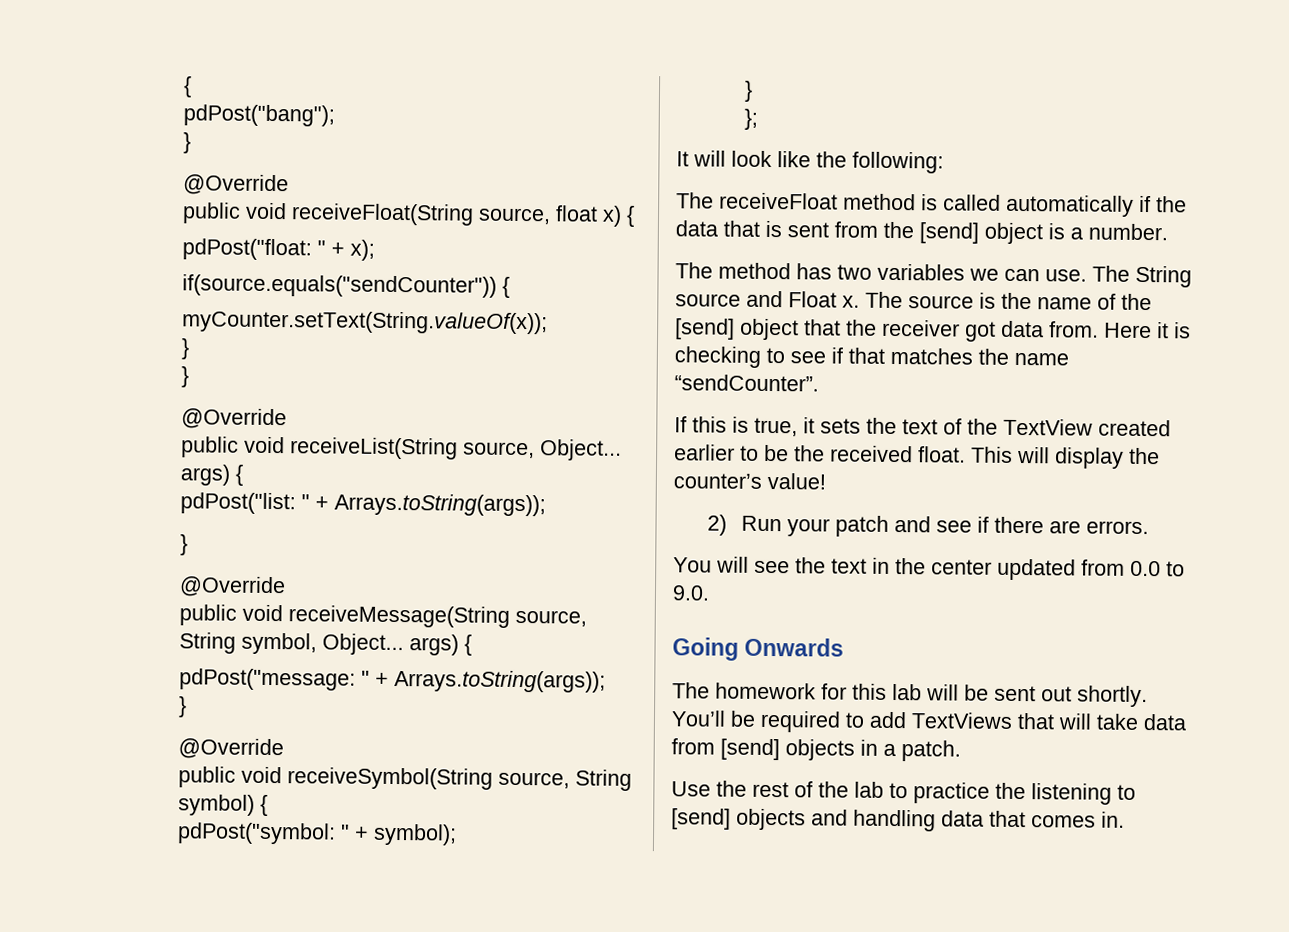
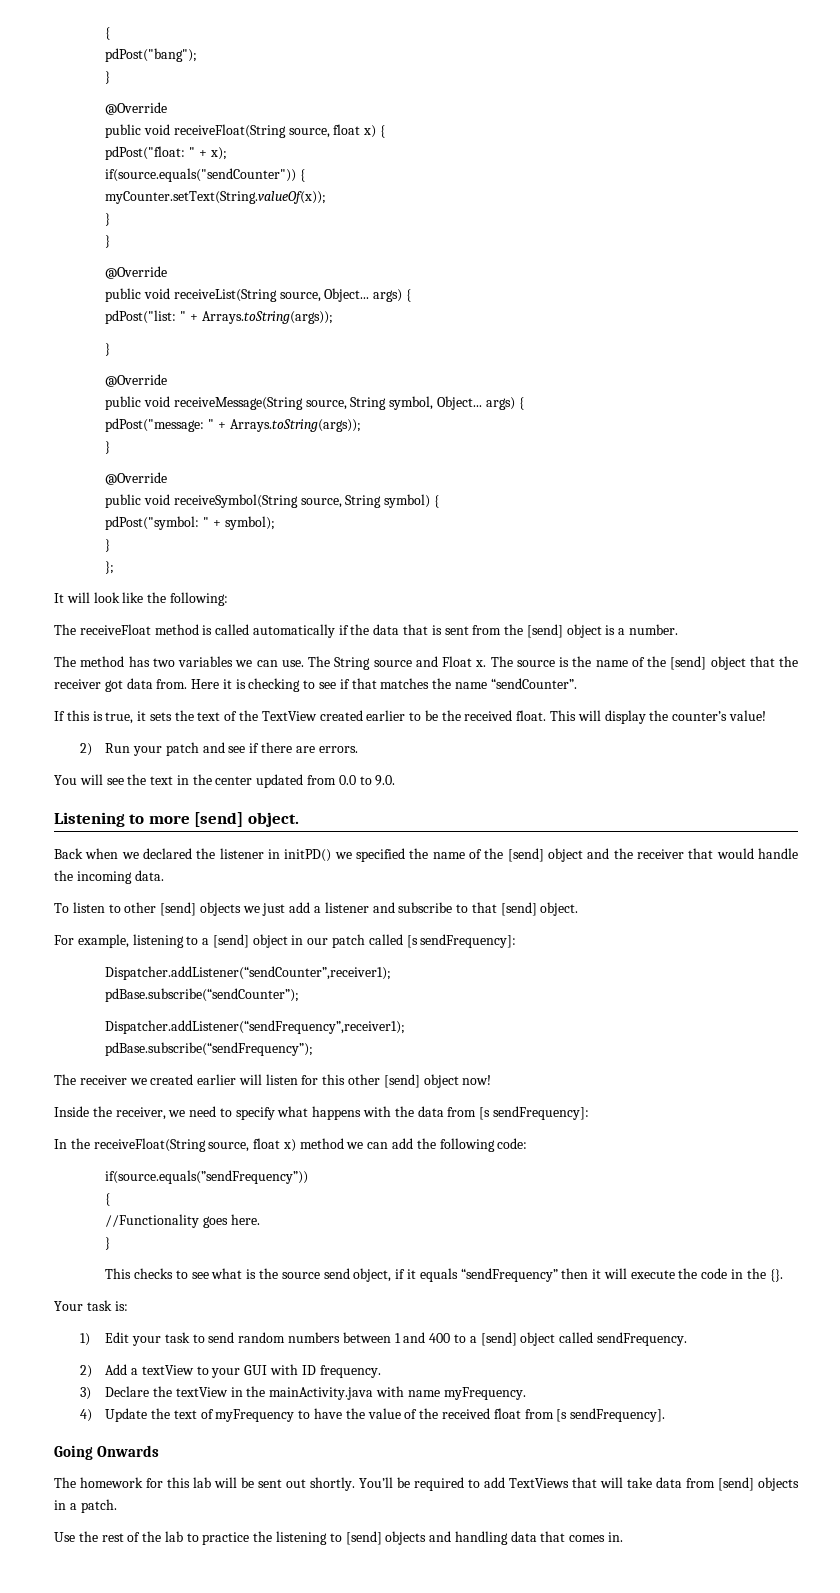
(710, 593) none -> [54,812,299,827] [54,848,799,862] [54,870,164,884] [54,902,579,916] [54,934,517,948] [105,966,392,980] [105,988,300,1002] [105,1020,406,1034] [105,1042,314,1056] [54,1074,492,1088] [54,1106,589,1120] [54,1138,528,1152] [105,1170,309,1184] [105,1193,111,1206] [105,1214,260,1228] [105,1237,111,1250] [105,1268,783,1282] [54,1300,128,1311] [79,1332,687,1346] [79,1364,381,1378] [79,1386,526,1400] [79,1408,666,1422] // Listening to more [send] object. // Back when we declared the listener in initPD() we specified the name of the [send] object and the receiver that would handle the incoming data. // To listen to other [send] objects we just add a listener and subscribe to that [send] object. // For example, listening to a [send] object in our patch called [s sendFrequency]: // Dispatcher.addListener(“sendCounter”,receiver1); // pdBase.subscribe(“sendCounter”); // Dispatcher.addListener(“sendFrequency”,receiver1); // pdBase.subscribe(“sendFrequency”); // The receiver we created earlier will listen for this other [send] object now! // Inside the receiver, we need to specify what happens with the data from [s sendFrequency]: // In the receiveFloat(String source, float x) method we can add the following code: // if(source.equals(”sendFrequency”)) // { // //Functionality goes here. // } // This checks to see what is the source send object, if it equals “sendFrequency” then it will execute the code in the {}. // Your task is: // 1) Edit your task to send random numbers between 1 and 400 to a [send] object called sendFrequency. // 2) Add a textView to your GUI with ID frequency. // 3) Declare the textView in the mainActivity.java with name myFrequency. // 4) Update the text of myFrequency to have the value of the received float from [s sendFrequency].

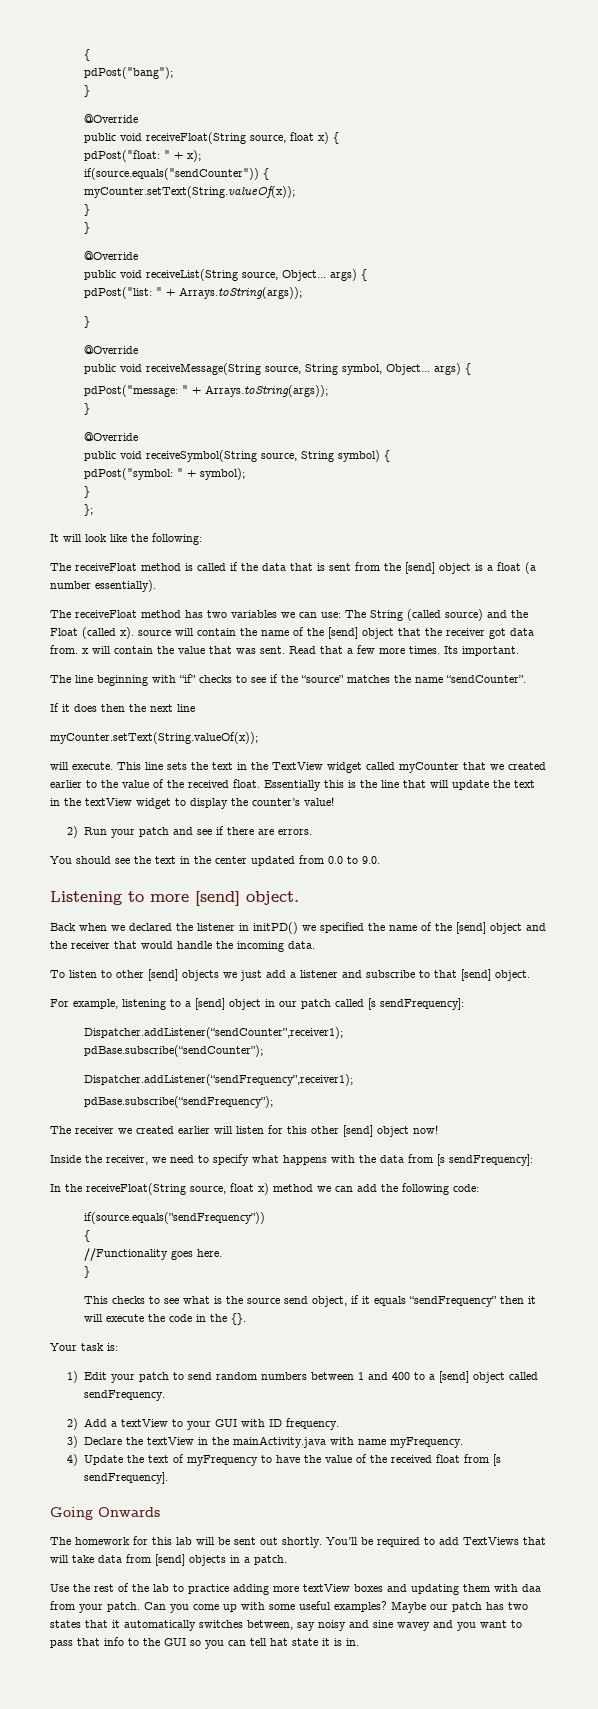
[252,624,335,638] automatically -> (226, 567) none
[629,624,679,635] [54,656,76,667] number. // The -> [497,562,536,574] [50,580,156,592] [50,610,137,618] float (a number essentially). // The receiveFloat
[281,660,304,667] use. -> [321,612,341,618] use:
[373,656,569,667] source and Float x. The source is -> [407,609,528,621] [50,627,236,639] (called source) and the Float (called x). source will contain
[191,678,301,692] Here it is checking -> [82,645,519,656] [50,674,232,686] x will contain the value that was sent. Read that a few more times. Its important. // The line beginning with “if” checks
[351,678,377,689] that -> [281,675,344,683] the “source”
[66,710,147,724] this is true, it -> [62,704,195,712] [50,732,258,744] [50,762,163,770] it does then the next line // myCounter.setText(String.valueOf(x)); // will execute. This line
[224,711,238,721] of -> [237,762,247,770] in
[319,710,601,721] created earlier to be the received float. This will -> [327,762,546,773] [50,779,535,791] [50,798,186,809] widget called myCounter that we created earlier to the value of the received float. Essentially this is the line that will update the text in the textView widget to
[79,774,103,785] will -> [76,856,111,864] should
[164,1332,190,1343] task -> [139,1372,170,1382] patch
[253,1531,606,1545] the listening to [send] objects and handling data that comes -> [233,1584,541,1595] [50,1601,528,1613] [50,1620,522,1631] [50,1637,342,1649] adding more textView boxes and updating them with daa from your patch. Can you come up with some useful examples? Maybe our patch has two states that it automatically switches between, say noisy and sine wavey and you want to pass that info to the GUI so you can tell hat state it is

